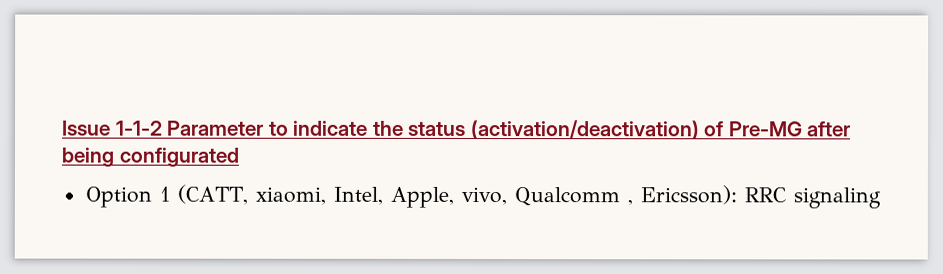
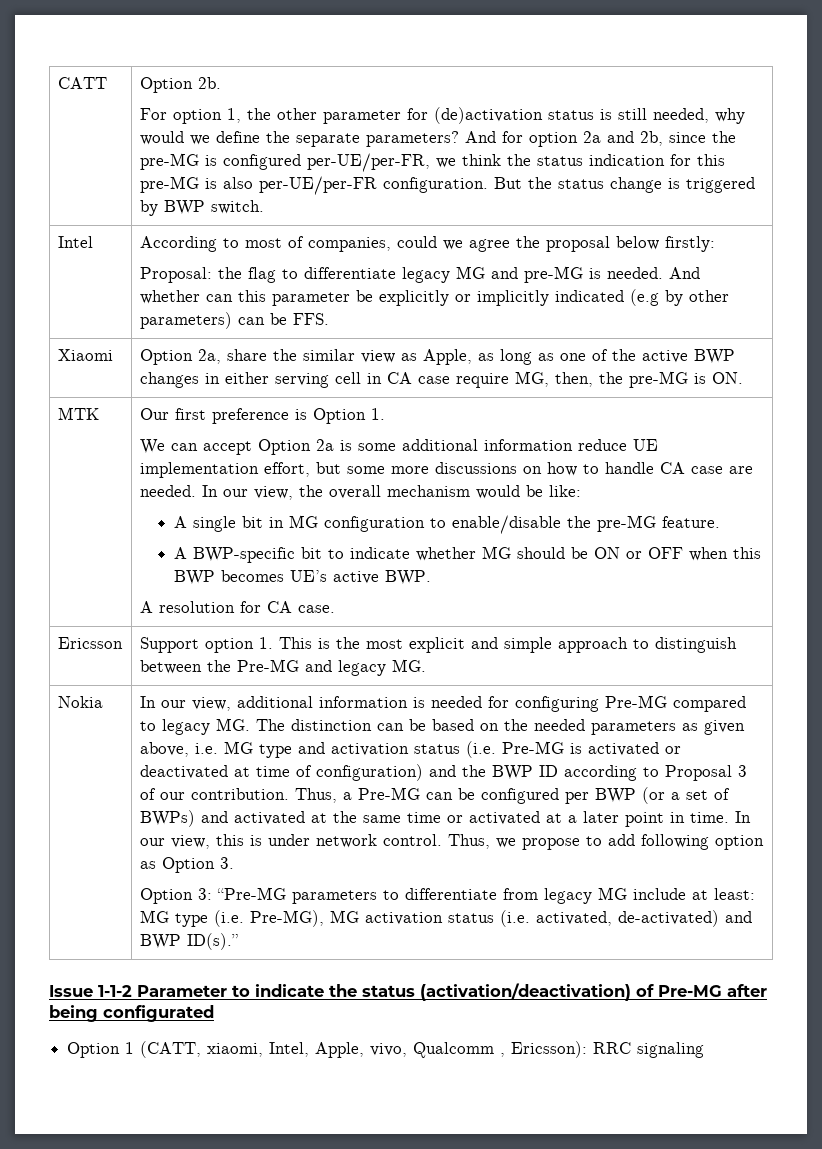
(62, 128) none -> [57,77,107,89] [139,77,221,93] [139,107,745,124] [139,131,736,147] [139,153,725,172] [139,176,755,195] [139,200,264,216] [57,236,93,248] [139,236,715,252] [139,266,700,283] [139,289,729,306] [139,312,329,329] [57,349,113,361] [139,349,735,365] [139,371,743,388] [57,407,99,420] [139,408,385,424] [139,439,658,455] [139,462,753,478] [139,485,581,500] [174,515,721,534] [174,546,762,563] [174,570,432,585] [139,601,335,613] [57,637,123,649] [139,637,737,653] [139,659,426,676] [57,696,103,708] [139,695,746,712] [139,718,745,735] [139,741,681,758] [139,764,747,781] [139,787,730,804] [139,810,751,827] [139,834,764,850] [139,857,234,873] [139,887,755,904] [139,910,752,927] [139,933,238,950] CATT | Option 2b. // For option 1, the other parameter for (de)activation status is still needed, why would we define the separate parameters? And for option 2a and 2b, since the pre-MG is configured per-UE/per-FR, we think the status indication for this pre-MG is also per-UE/per-FR configuration. But the status change is triggered by BWP switch. // Intel | According to most of companies, could we agree the proposal below firstly: // Proposal: the flag to differentiate legacy MG and pre-MG is needed. And whether can this parameter be explicitly or implicitly indicated (e.g by other parameters) can be FFS. // Xiaomi | Option 2a, share the similar view as Apple, as long as one of the active BWP changes in either serving cell in CA case require MG, then, the pre-MG is ON. // MTK | Our first preference is Option 1. // We can accept Option 2a is some additional information reduce UE implementation effort, but some more discussions on how to handle CA case are needed. In our view, the overall mechanism would be like: // A single bit in MG configuration to enable/disable the pre-MG feature. // A BWP-specific bit to indicate whether MG should be ON or OFF when this BWP becomes UE’s active BWP. // A resolution for CA case. // Ericsson | Support option 1. This is the most explicit and simple approach to distinguish between the Pre-MG and legacy MG. // Nokia | In our view, additional information is needed for configuring Pre-MG compared to legacy MG. The distinction can be based on the needed parameters as given above, i.e. MG type and activation status (i.e. Pre-MG is activated or deactivated at time of configuration) and the BWP ID according to Proposal 3 of our contribution. Thus, a Pre-MG can be configured per BWP (or a set of BWPs) and activated at the same time or activated at a later point in time. In our view, this is under network control. Thus, we propose to add following option as Option 3. // Option 3: “Pre-MG parameters to differentiate from legacy MG include at least: MG type (i.e. Pre-MG), MG activation status (i.e. activated, de-activated) and BWP ID(s).” //

